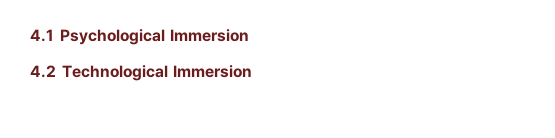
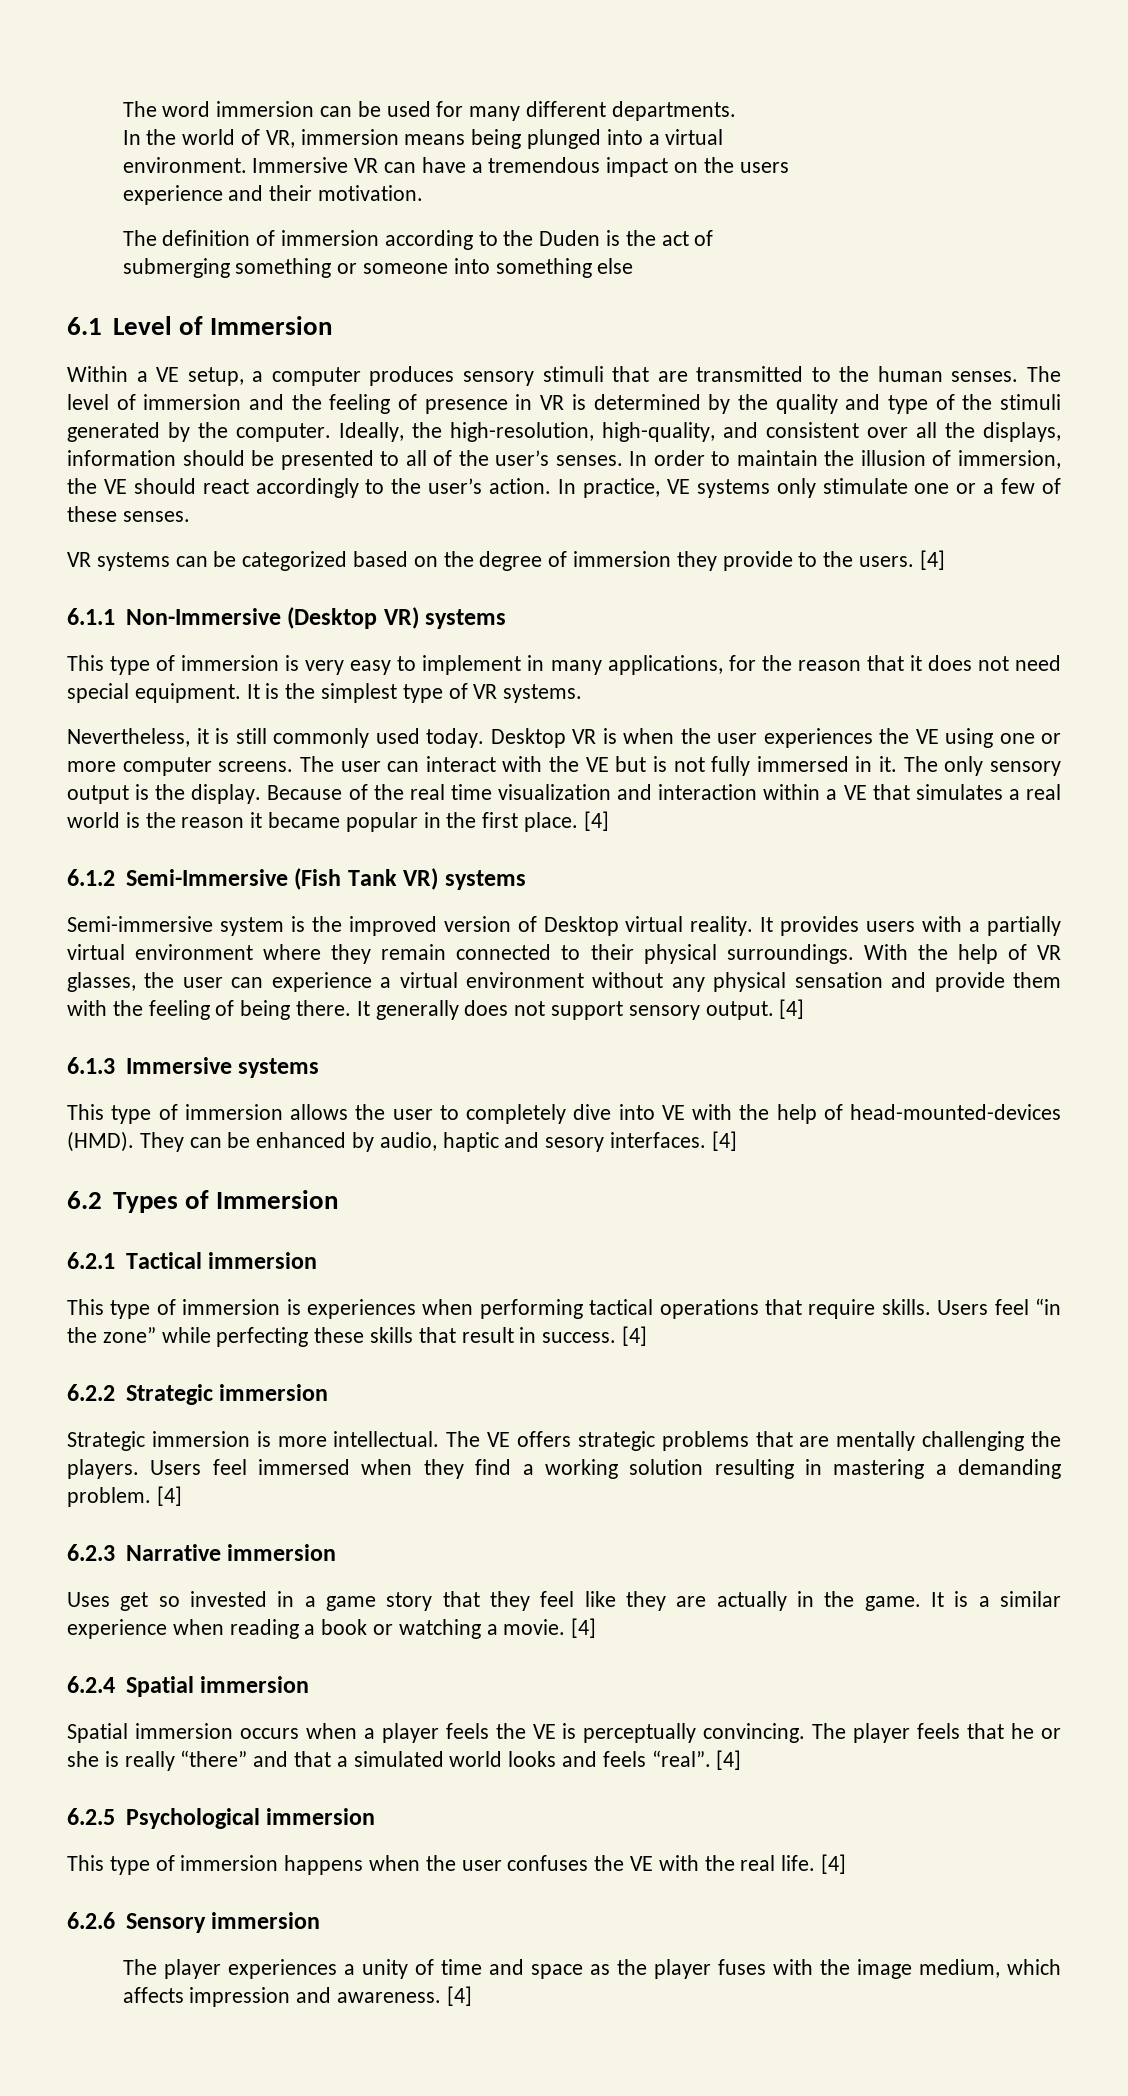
[30,29,249,45] [30,65,252,81] 4.1 Psychological Immersion // 4.2 Technological Immersion -> [122,101,736,121] [122,129,724,149] [122,157,789,177] [122,185,424,205] [122,230,714,250] [122,258,634,278] [67,316,333,335] [67,366,1061,386] [67,394,1062,414] [67,422,1061,442] [67,450,1061,470] [67,478,1061,498] [67,506,190,522] [67,550,945,571] [67,607,507,629] [67,655,1061,675] [67,683,583,703] [67,728,1061,748] [67,756,1062,776] [67,784,1061,804] [67,811,609,832] [67,868,526,890] [67,916,1061,936] [67,944,1061,964] [67,972,1061,992] [67,999,805,1020] [67,1057,320,1078] [67,1104,1061,1124] [67,1131,737,1152] [67,1190,339,1213] [67,1252,318,1269] [67,1298,1061,1319] [67,1326,648,1347] [67,1384,329,1405] [67,1431,1061,1451] [67,1459,1061,1479] [67,1486,182,1507] [67,1544,337,1561] [67,1591,1062,1611] [67,1618,597,1639] [67,1676,310,1697] [67,1723,1062,1743] [67,1750,742,1771] [67,1808,376,1829] [67,1854,847,1875] [67,1912,321,1933] [122,1959,1061,1979] [122,1986,472,2007] The word immersion can be used for many different departments. // In the world of VR, immersion means being plunged into a virtual // environment. Immersive VR can have a tremendous impact on the users // experience and their motivation. // The definition of immersion according to the Duden is the act of // submerging something or someone into something else // 6.1 Level of Immersion // Within a VE setup, a computer produces sensory stimuli that are transmitted to the human senses. The level of immersion and the feeling of presence in VR is determined by the quality and type of the stimuli generated by the computer. Ideally, the high-resolution, high-quality, and consistent over all the displays, information should be presented to all of the user’s senses. In order to maintain the illusion of immersion, the VE should react accordingly to the user’s action. In practice, VE systems only stimulate one or a few of these senses. // VR systems can be categorized based on the degree of immersion they provide to the users. [4] // 6.1.1 Non-Immersive (Desktop VR) systems // This type of immersion is very easy to implement in many applications, for the reason that it does not need special equipment. It is the simplest type of VR systems. // Nevertheless, it is still commonly used today. Desktop VR is when the user experiences the VE using one or more computer screens. The user can interact with the VE but is not fully immersed in it. The only sensory output is the display. Because of the real time visualization and interaction within a VE that simulates a real world is the reason it became popular in the first place. [4] // 6.1.2 Semi-Immersive (Fish Tank VR) systems // Semi-immersive system is the improved version of Desktop virtual reality. It provides users with a partially virtual environment where they remain connected to their physical surroundings. With the help of VR glasses, the user can experience a virtual environment without any physical sensation and provide them with the feeling of being there. It generally does not support sensory output. [4] // 6.1.3 Immersive systems // This type of immersion allows the user to completely dive into VE with the help of head-mounted-devices (HMD). They can be enhanced by audio, haptic and sesory interfaces. [4] // 6.2 Types of Immersion // 6.2.1 Tactical immersion // This type of immersion is experiences when performing tactical operations that require skills. Users feel “in the zone” while perfecting these skills that result in success. [4] // 6.2.2 Strategic immersion // Strategic immersion is more intellectual. The VE offers strategic problems that are mentally challenging the players. Users feel immersed when they find a working solution resulting in mastering a demanding problem. [4] // 6.2.3 Narrative immersion // Uses get so invested in a game story that they feel like they are actually in the game. It is a similar experience when reading a book or watching a movie. [4] // 6.2.4 Spatial immersion // Spatial immersion occurs when a player feels the VE is perceptually convincing. The player feels that he or she is really “there” and that a simulated world looks and feels “real”. [4] // 6.2.5 Psychological immersion // This type of immersion happens when the user confuses the VE with the real life. [4] // 6.2.6 Sensory immersion // The player experiences a unity of time and space as the player fuses with the image medium, which affects impression and awareness. [4]

